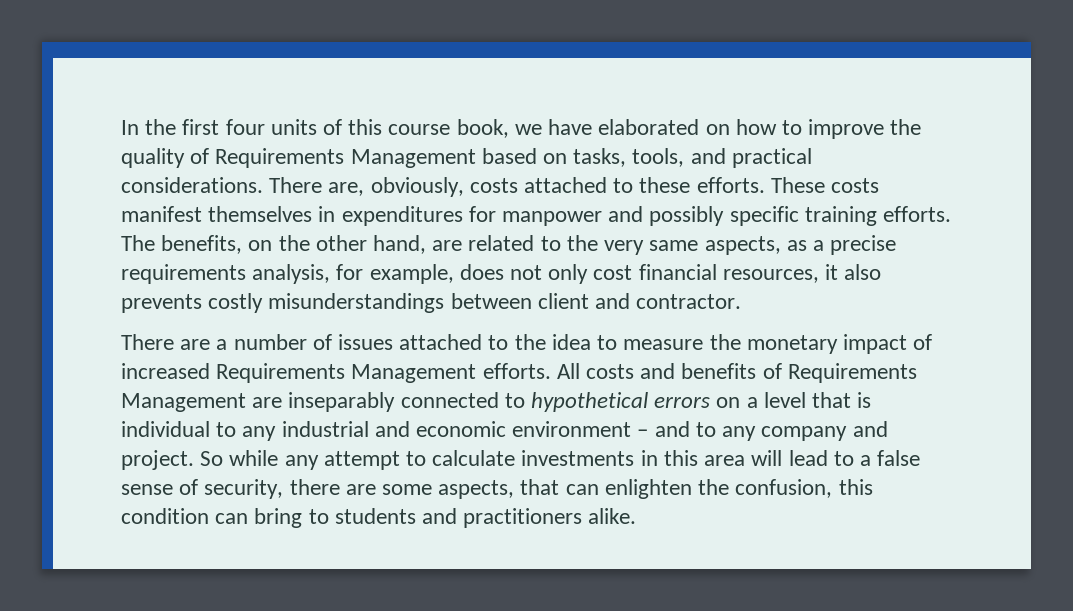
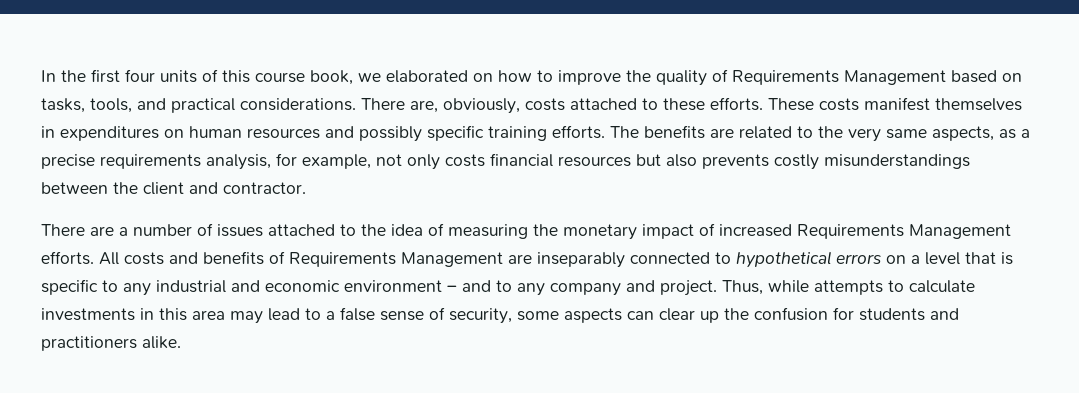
[548,119,593,135] have -> (381, 77) none
[468,206,603,226] for manpower -> [164,126,320,139] on human resources
[161,235,427,254] benefits, on the other hand, -> [644,125,705,139] benefits
[459,264,504,280] does -> (371, 161) none
[593,264,839,283] cost financial resources, it -> [445,153,661,167] costs financial resources but
(532, 301) none -> [113,182,138,194] the
[597,335,704,350] to measure -> [428,223,528,239] of measuring
[121,421,210,437] individual -> [41,279,98,295] specific
[200,450,400,470] So while any attempt -> [722,280,883,295] Thus, while attempts
[751,450,783,466] will -> [230,311,263,324] may
[289,479,873,499] [121,508,329,528] there are some aspects, that can enlighten the confusion, this condition can bring to -> [517,307,854,323] some aspects can clear up the confusion for

